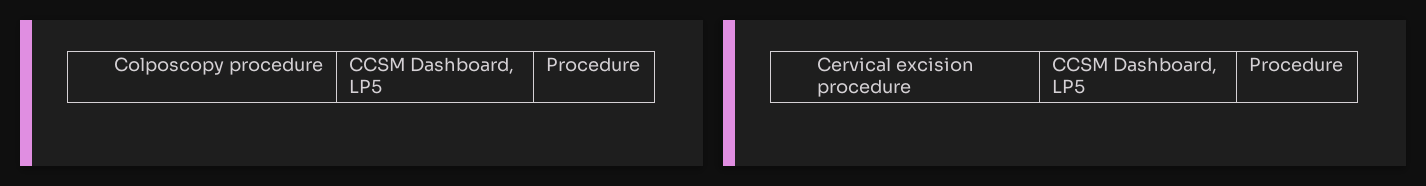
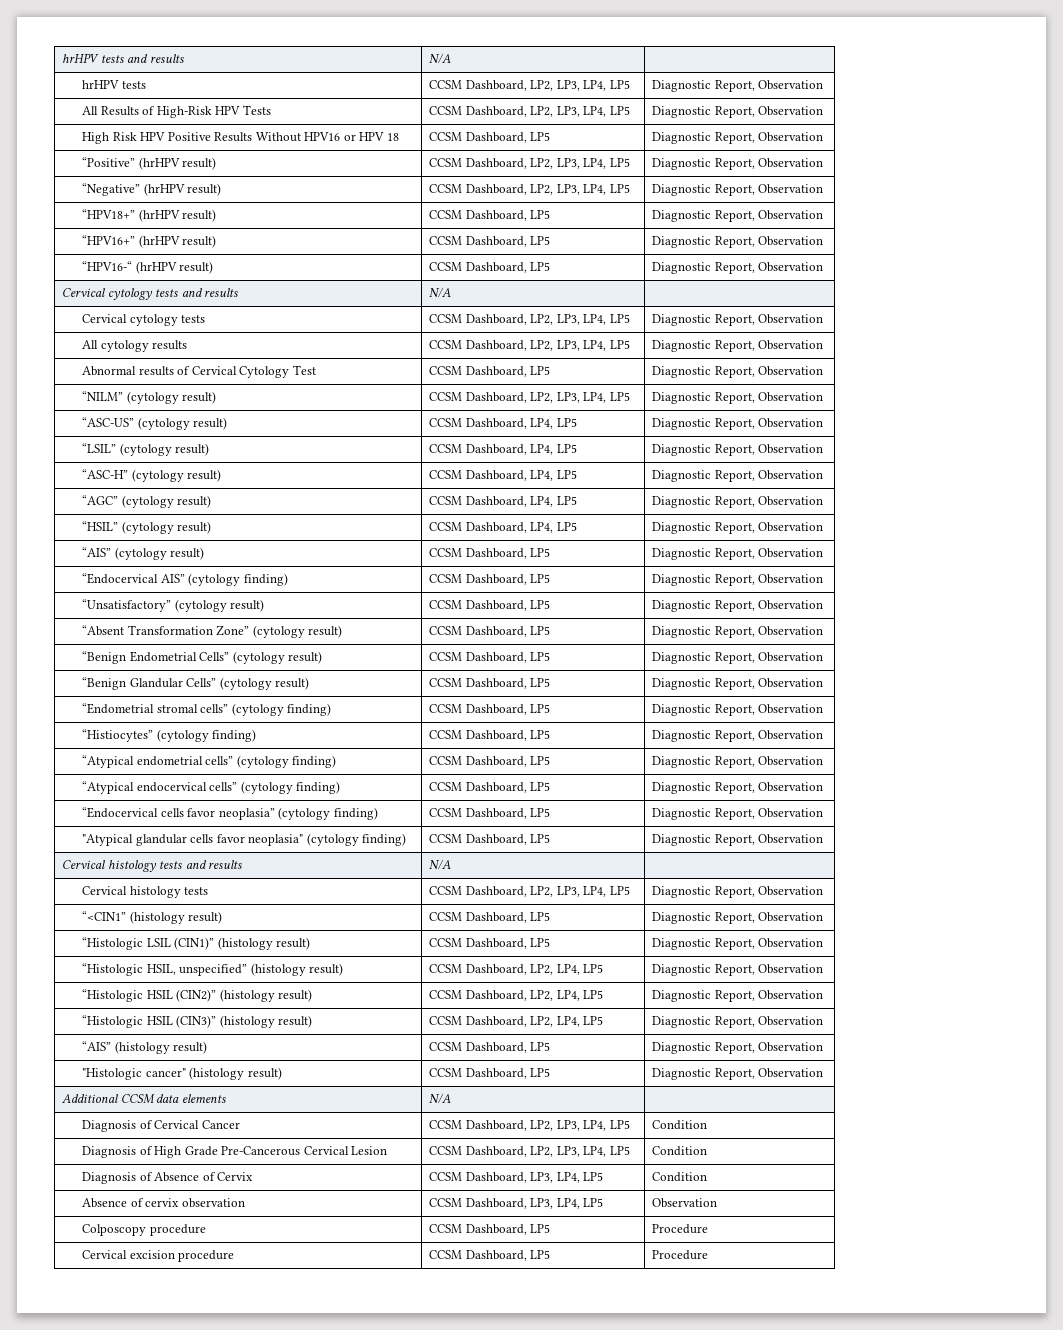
(114, 66) none -> [62,53,184,63] [429,53,452,64] [82,80,146,89] [429,80,630,91] [652,80,824,92] [82,105,271,118] [429,106,630,117] [652,106,824,118] [82,132,399,144] [429,132,551,143] [652,132,824,144] [82,157,217,170] [429,158,630,169] [652,158,824,170] [82,183,222,196] [429,184,630,195] [652,184,824,196] [82,209,217,222] [429,210,551,221] [652,210,824,222] [82,235,217,248] [429,236,551,247] [652,236,824,248] [82,261,214,274] [429,262,551,273] [652,262,824,274] [62,288,239,300] [429,287,452,298] [82,314,206,326] [429,314,630,325] [652,314,824,326] [82,340,188,352] [429,340,630,351] [652,340,824,352] [82,365,316,378] [429,366,551,377] [652,366,824,378] [82,391,217,404] [429,392,630,403] [652,392,824,404] [82,417,228,430] [429,418,577,429] [652,418,824,430] [82,443,210,456] [429,444,577,455] [652,444,824,456] [82,469,222,482] [429,470,577,481] [652,470,824,482] [82,495,212,508] [429,496,577,507] [652,496,824,508] [82,521,212,534] [429,522,577,533] [652,522,824,534] [82,547,205,560] [429,548,551,559] [652,548,824,560] [82,573,288,586] [429,574,551,585] [652,574,824,586] [82,599,265,612] [429,600,551,611] [652,600,824,612] [82,625,343,638] [429,626,551,637] [652,626,824,638] [82,651,323,664] [429,652,551,663] [652,652,824,664] [82,677,310,690] [429,678,551,689] [652,678,824,690] [82,703,332,716] [429,704,551,715] [652,704,824,716] [82,729,257,742] [429,730,551,741] [652,730,824,742] [82,755,337,768] [429,756,551,767] [652,756,824,768] [82,781,341,794] [429,782,551,793] [652,782,824,794] [82,807,378,820] [429,808,551,819] [652,808,824,820] [82,833,407,846] [429,834,551,845] [652,834,824,846] [62,860,243,872] [429,859,452,870] [82,886,209,898] [429,886,630,897] [652,886,824,898] [82,911,223,924] [429,912,551,923] [652,912,824,924] [82,937,311,950] [429,938,551,949] [652,938,824,950] [82,963,344,976] [429,964,604,975] [652,964,824,976] [82,989,313,1002] [429,990,604,1001] [652,990,824,1002] [82,1015,313,1028] [429,1016,604,1027] [652,1016,824,1028] [82,1041,208,1054] [429,1042,551,1053] [652,1042,824,1054] [82,1067,282,1080] [429,1068,551,1079] [652,1068,824,1080] [62,1094,226,1104] [429,1093,452,1104] [82,1120,240,1132] [429,1120,630,1131] [652,1120,708,1130] [82,1146,388,1158] [429,1146,630,1157] [652,1146,708,1156] [82,1172,254,1184] [429,1172,604,1183] [652,1172,708,1182] [82,1198,245,1208] [429,1198,604,1209] [652,1198,718,1208] hrHPV tests and results | N/A | // hrHPV tests | CCSM Dashboard, LP2, LP3, LP4, LP5 | Diagnostic Report, Observation // All Results of High-Risk HPV Tests | CCSM Dashboard, LP2, LP3, LP4, LP5 | Diagnostic Report, Observation // High Risk HPV Positive Results Without HPV16 or HPV 18 | CCSM Dashboard, LP5 | Diagnostic Report, Observation // “Positive” (hrHPV result) | CCSM Dashboard, LP2, LP3, LP4, LP5 | Diagnostic Report, Observation // “Negative” (hrHPV result) | CCSM Dashboard, LP2, LP3, LP4, LP5 | Diagnostic Report, Observation // “HPV18+” (hrHPV result) | CCSM Dashboard, LP5 | Diagnostic Report, Observation // “HPV16+” (hrHPV result) | CCSM Dashboard, LP5 | Diagnostic Report, Observation // “HPV16-“ (hrHPV result) | CCSM Dashboard, LP5 | Diagnostic Report, Observation // Cervical cytology tests and results | N/A | // Cervical cytology tests | CCSM Dashboard, LP2, LP3, LP4, LP5 | Diagnostic Report, Observation // All cytology results | CCSM Dashboard, LP2, LP3, LP4, LP5 | Diagnostic Report, Observation // Abnormal results of Cervical Cytology Test | CCSM Dashboard, LP5 | Diagnostic Report, Observation // “NILM” (cytology result) | CCSM Dashboard, LP2, LP3, LP4, LP5 | Diagnostic Report, Observation // “ASC-US” (cytology result) | CCSM Dashboard, LP4, LP5 | Diagnostic Report, Observation // “LSIL” (cytology result) | CCSM Dashboard, LP4, LP5 | Diagnostic Report, Observation // “ASC-H” (cytology result) | CCSM Dashboard, LP4, LP5 | Diagnostic Report, Observation // “AGC” (cytology result) | CCSM Dashboard, LP4, LP5 | Diagnostic Report, Observation // “HSIL” (cytology result) | CCSM Dashboard, LP4, LP5 | Diagnostic Report, Observation // “AIS” (cytology result) | CCSM Dashboard, LP5 | Diagnostic Report, Observation // “Endocervical AIS” (cytology finding) | CCSM Dashboard, LP5 | Diagnostic Report, Observation // “Unsatisfactory” (cytology result) | CCSM Dashboard, LP5 | Diagnostic Report, Observation // “Absent Transformation Zone” (cytology result) | CCSM Dashboard, LP5 | Diagnostic Report, Observation // “Benign Endometrial Cells” (cytology result) | CCSM Dashboard, LP5 | Diagnostic Report, Observation // “Benign Glandular Cells” (cytology result) | CCSM Dashboard, LP5 | Diagnostic Report, Observation // “Endometrial stromal cells” (cytology finding) | CCSM Dashboard, LP5 | Diagnostic Report, Observation // “Histiocytes” (cytology finding) | CCSM Dashboard, LP5 | Diagnostic Report, Observation // “Atypical endometrial cells” (cytology finding) | CCSM Dashboard, LP5 | Diagnostic Report, Observation // “Atypical endocervical cells” (cytology finding) | CCSM Dashboard, LP5 | Diagnostic Report, Observation // “Endocervical cells favor neoplasia” (cytology finding) | CCSM Dashboard, LP5 | Diagnostic Report, Observation // "Atypical glandular cells favor neoplasia" (cytology finding) | CCSM Dashboard, LP5 | Diagnostic Report, Observation // Cervical histology tests and results | N/A | // Cervical histology tests | CCSM Dashboard, LP2, LP3, LP4, LP5 | Diagnostic Report, Observation // “<CIN1” (histology result) | CCSM Dashboard, LP5 | Diagnostic Report, Observation // “Histologic LSIL (CIN1)” (histology result) | CCSM Dashboard, LP5 | Diagnostic Report, Observation // “Histologic HSIL, unspecified” (histology result) | CCSM Dashboard, LP2, LP4, LP5 | Diagnostic Report, Observation // “Histologic HSIL (CIN2)” (histology result) | CCSM Dashboard, LP2, LP4, LP5 | Diagnostic Report, Observation // “Histologic HSIL (CIN3)” (histology result) | CCSM Dashboard, LP2, LP4, LP5 | Diagnostic Report, Observation // “AIS” (histology result) | CCSM Dashboard, LP5 | Diagnostic Report, Observation // "Histologic cancer" (histology result) | CCSM Dashboard, LP5 | Diagnostic Report, Observation // Additional CCSM data elements | N/A | // Diagnosis of Cervical Cancer | CCSM Dashboard, LP2, LP3, LP4, LP5 | Condition // Diagnosis of High Grade Pre-Cancerous Cervical Lesion | CCSM Dashboard, LP2, LP3, LP4, LP5 | Condition // Diagnosis of Absence of Cervix | CCSM Dashboard, LP3, LP4, LP5 | Condition // Absence of cervix observation | CCSM Dashboard, LP3, LP4, LP5 | Observation //

